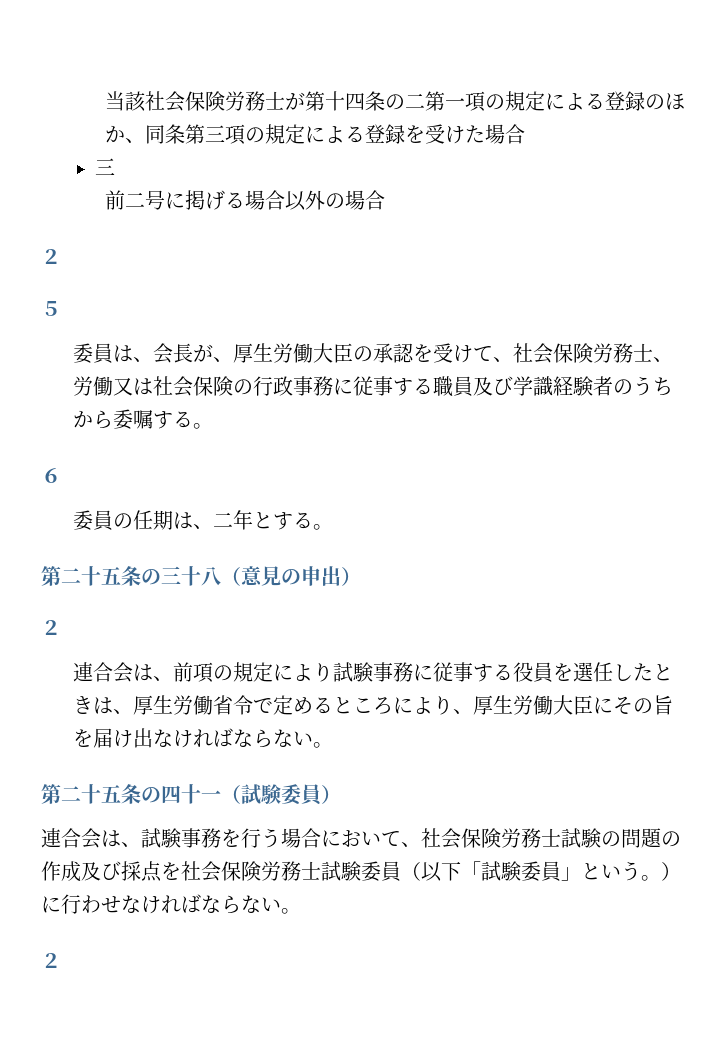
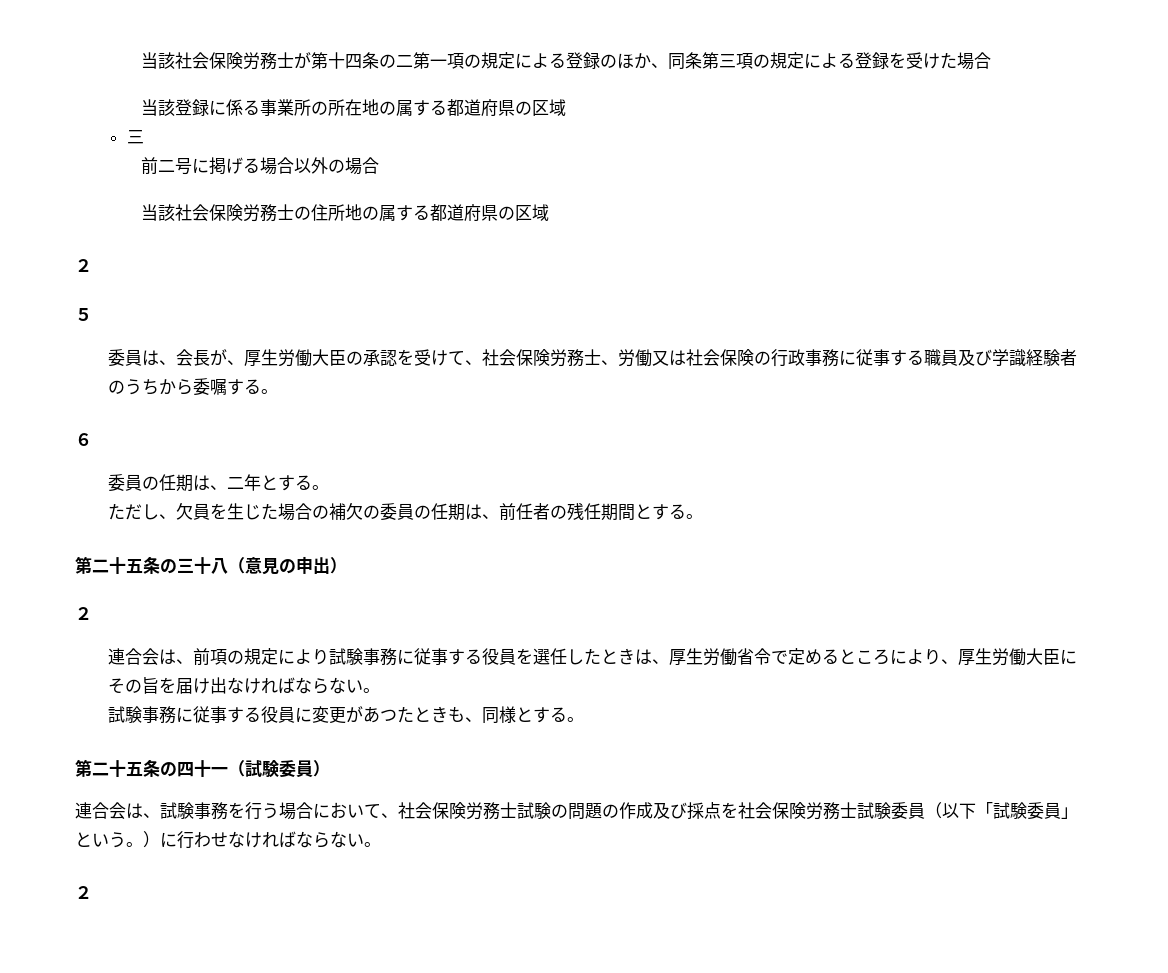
(525, 134) none -> [140,99,566,117] // 当該登録に係る事業所の所在地の属する都道府県の区域
(385, 200) none -> [140,204,549,222] // 当該社会保険労務士の住所地の属する都道府県の区域
(333, 527) none -> [107,503,703,521] // ただし、欠員を生じた場合の補欠の委員の任期は、前任者の残任期間とする。
(333, 745) none -> [107,706,584,724] // 試験事務に従事する役員に変更があつたときも、同様とする。

